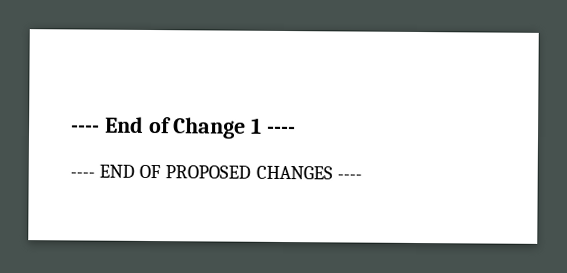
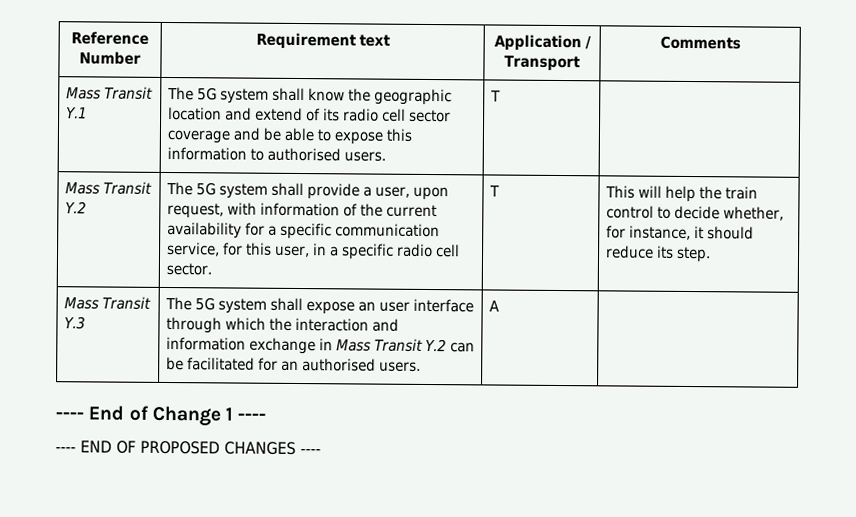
(71, 128) none -> [71,31,149,45] [79,51,141,65] [255,32,391,50] [493,34,591,52] [504,55,582,72] [659,35,741,50] [65,86,153,100] [65,107,88,119] [166,86,452,106] [167,106,451,123] [166,127,412,145] [166,146,386,162] [489,90,501,102] [64,181,152,195] [64,201,87,214] [165,181,449,201] [166,202,437,219] [166,221,440,240] [166,241,460,260] [165,262,212,276] [488,185,500,197] [604,185,758,203] [605,205,784,221] [605,225,754,241] [605,245,711,263] [63,296,151,310] [63,316,86,330] [164,296,474,315] [165,316,399,334] [165,336,475,355] [165,356,421,372] [488,300,500,312] Reference Number | Requirement text | Application / Transport | Comments // Mass Transit Y.1 | The 5G system shall know the geographic location and extend of its radio cell sector coverage and be able to expose this information to authorised users. | T | // Mass Transit Y.2 | The 5G system shall provide a user, upon request, with information of the current availability for a specific communication service, for this user, in a specific radio cell sector. | T | This will help the train control to decide whether, for instance, it should reduce its step. // Mass Transit Y.3 | The 5G system shall expose an user interface through which the interaction and information exchange in Mass Transit Y.2 can be facilitated for an authorised users. | A | //

